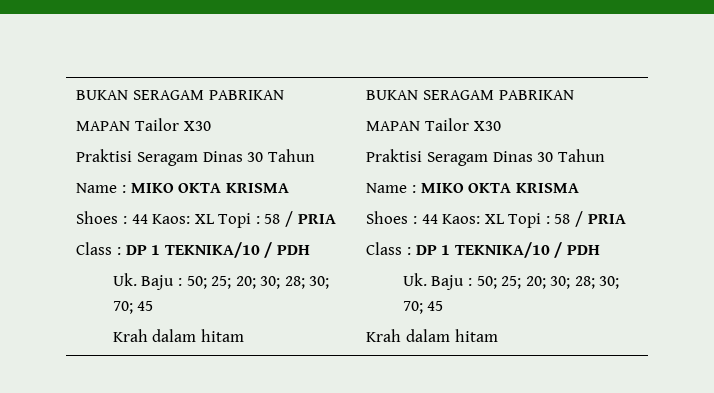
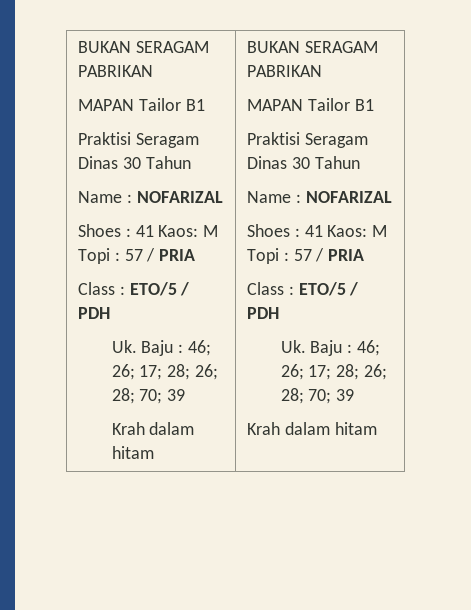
[76,90,284,100] [76,118,211,131] [76,149,315,166] [76,183,289,193] [76,211,336,228] [76,242,310,258] [112,273,330,290] [112,301,154,314] BUKAN SERAGAM PABRIKAN // MAPAN Tailor X30 // Praktisi Seragam Dinas 30 Tahun // Name : MIKO OKTA KRISMA // Shoes : 44 Kaos: XL Topi : 58 / PRIA // Class : DP 1 TEKNIKA/10 / PDH // Uk. Baju : 50; 25; 20; 30; 28; 30; 70; 45 -> [78,41,209,53] [78,65,154,77] [78,98,205,111] [78,132,199,148] [78,156,191,169] [78,191,223,203] [78,224,219,237] [78,248,196,264] [78,282,190,296] [78,307,111,319] [111,340,211,356] [111,364,218,380] [111,388,186,404] BUKAN SERAGAM PABRIKAN // MAPAN Tailor B1 // Praktisi Seragam Dinas 30 Tahun // Name : NOFARIZAL // Shoes : 41 Kaos: M Topi : 57 / PRIA // Class : ETO/5 / PDH // Uk. Baju : 46; 26; 17; 28; 26; 28; 70; 39
[473,121,501,131] [366,149,605,166] [366,183,579,193] [366,211,626,228] [366,242,600,258] [402,273,620,290] [402,301,444,314] X30 // Praktisi Seragam Dinas 30 Tahun // Name : MIKO OKTA KRISMA // Shoes : 44 Kaos: XL Topi : 58 / PRIA // Class : DP 1 TEKNIKA/10 / PDH // Uk. Baju : 50; 25; 20; 30; 28; 30; 70; 45 -> [354,99,374,111] [247,132,368,148] [247,156,360,169] [247,191,392,203] [247,224,388,237] [247,248,365,264] [247,282,359,296] [247,307,280,319] [280,340,380,356] [280,364,387,380] [280,388,355,404] B1 // Praktisi Seragam Dinas 30 Tahun // Name : NOFARIZAL // Shoes : 41 Kaos: M Topi : 57 / PRIA // Class : ETO/5 / PDH // Uk. Baju : 46; 26; 17; 28; 26; 28; 70; 39

